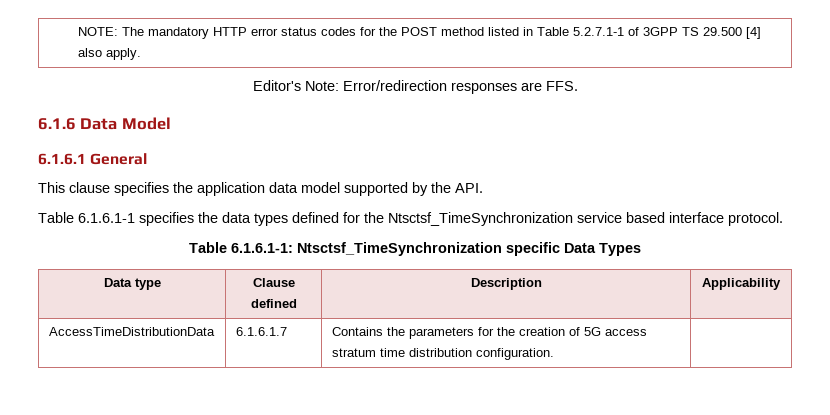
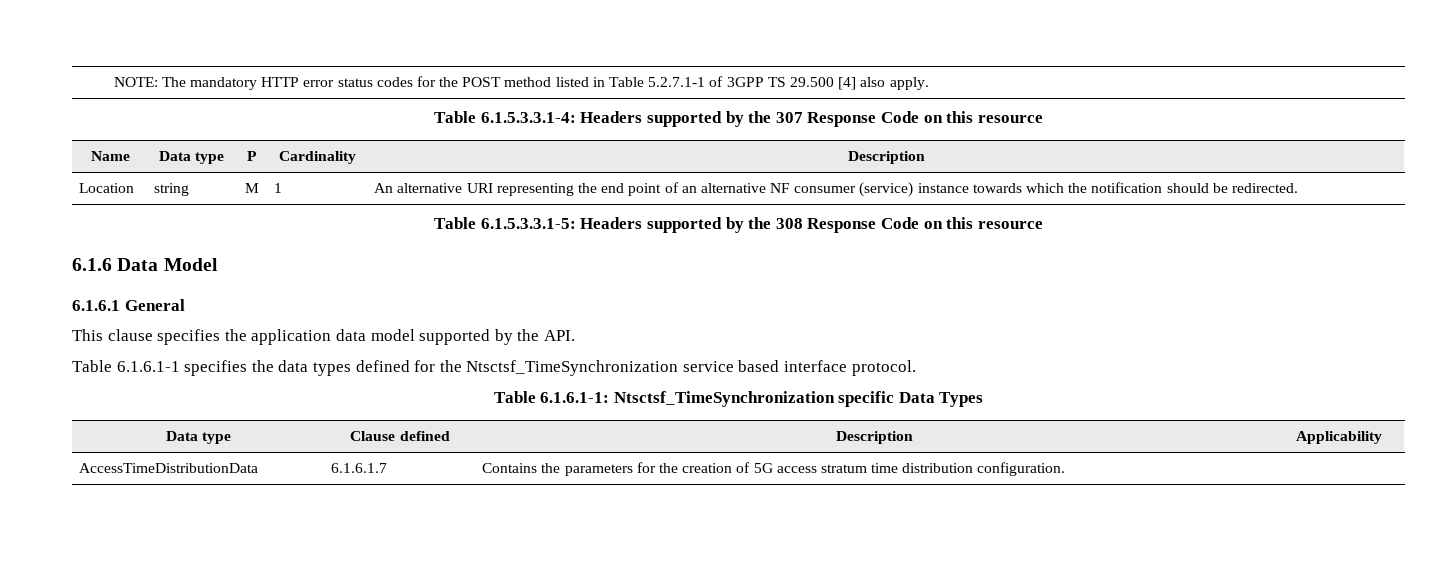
[252,80,578,94] Editor's Note: Error/redirection responses are FFS. -> [434,111,1043,127] [90,151,130,161] [158,151,225,164] [247,151,257,161] [279,151,356,164] [847,151,925,164] [79,183,135,193] [154,183,190,196] [244,183,259,193] [274,183,283,193] [374,182,1298,197] [434,217,1043,233] Table 6.1.5.3.3.1-4: Headers supported by the 307 Response Code on this resource // Name | Data type | P | Cardinality | Description // Location | string | M | 1 | An alternative URI representing the end point of an alternative NF consumer (service) instance towards which the notification should be redirected. // Table 6.1.5.3.3.1-5: Headers supported by the 308 Response Code on this resource

